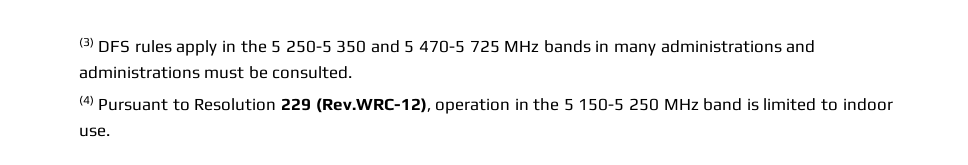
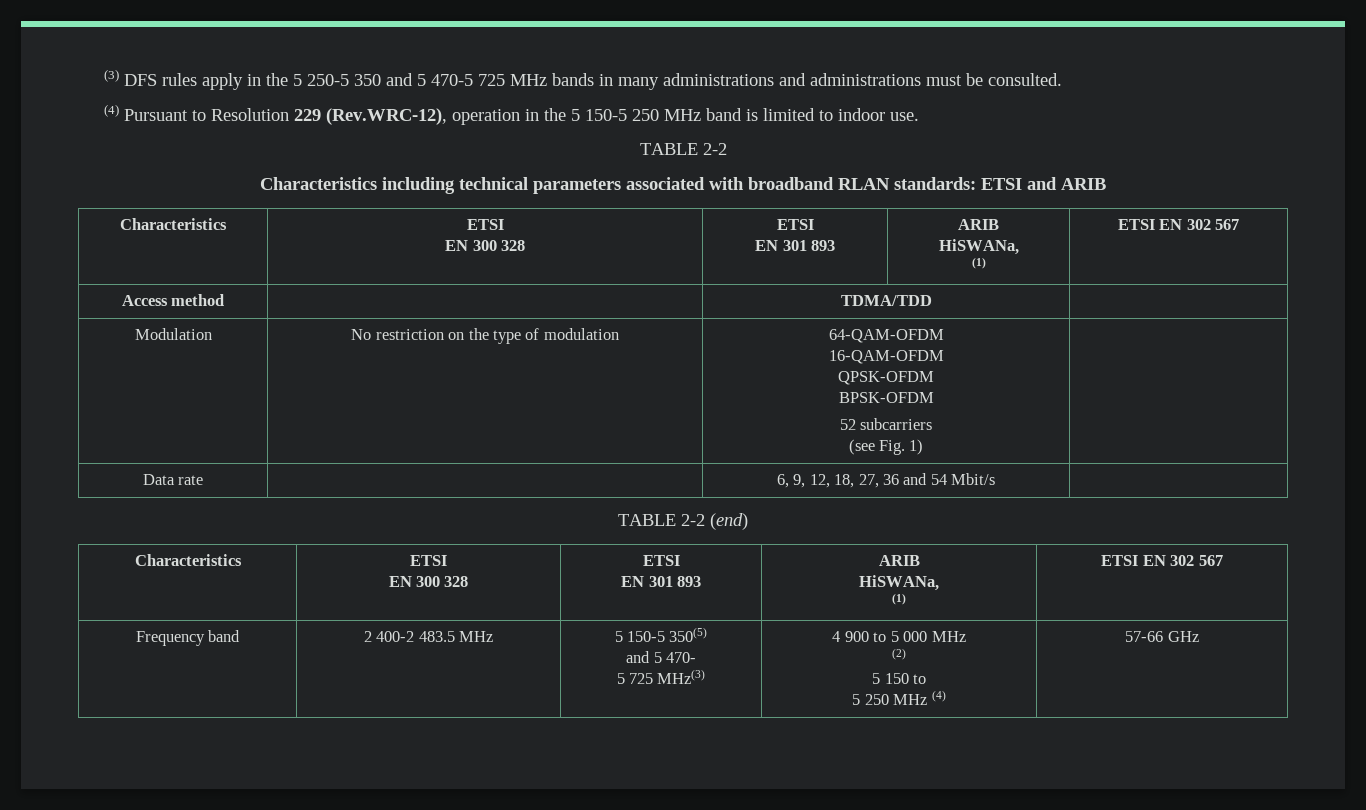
(110, 132) none -> [639,143,727,155] [260,177,1106,194] [120,218,227,230] [466,219,504,230] [445,240,525,251] [776,219,814,230] [755,240,835,251] [958,219,999,230] [938,239,1019,255] [971,258,986,269] [1117,219,1240,230] [121,294,225,306] [840,295,932,306] [134,328,212,340] [351,328,619,344] [828,329,944,343] [828,350,944,364] [838,371,934,385] [838,392,934,403] [839,418,933,430] [848,439,924,455] [142,474,204,485] [776,473,996,488] [618,513,748,530] [134,554,242,566] [409,555,447,566] [388,576,469,587] [642,555,680,566] [621,576,701,587] [878,555,920,566] [859,575,939,591] [892,594,906,605] [1101,555,1223,566] [135,630,241,646] [363,631,494,642] [614,628,708,642] [626,651,696,663] [616,670,706,684] [832,631,966,642] [892,649,906,660] [872,673,926,684] [852,691,946,705] [1125,631,1199,642] // TABLE 2-2 // Characteristics including technical parameters associated with broadband RLAN standards: ETSI and ARIB // Characteristics | ETSI // EN 300 328 | ETSI // EN 301 893 | ARIB // HiSWANa, // (1) | ETSI EN 302 567 // Access method | | TDMA/TDD | // Modulation | No restriction on the type of modulation | 64-QAM-OFDM // 16-QAM-OFDM // QPSK-OFDM // BPSK-OFDM // 52 subcarriers // (see Fig. 1) | // Data rate | | 6, 9, 12, 18, 27, 36 and 54 Mbit/s | // TABLE 2-2 (end) // Characteristics | ETSI // EN 300 328 | ETSI // EN 301 893 | ARIB // HiSWANa, // (1) | ETSI EN 302 567 // Frequency band | 2 400-2 483.5 MHz | 5 150-5 350(5) // and 5 470- // 5 725 MHz(3) | 4 900 to 5 000 MHz // (2) // 5 150 to // 5 250 MHz (4) | 57-66 GHz

